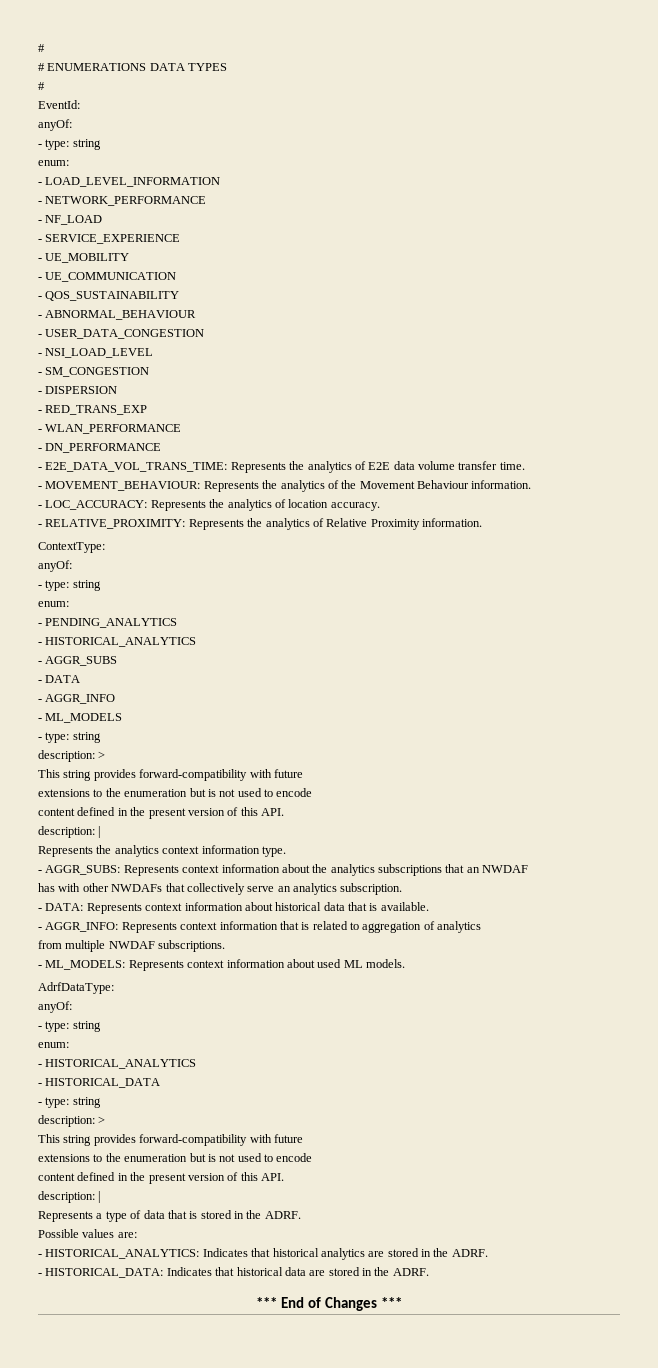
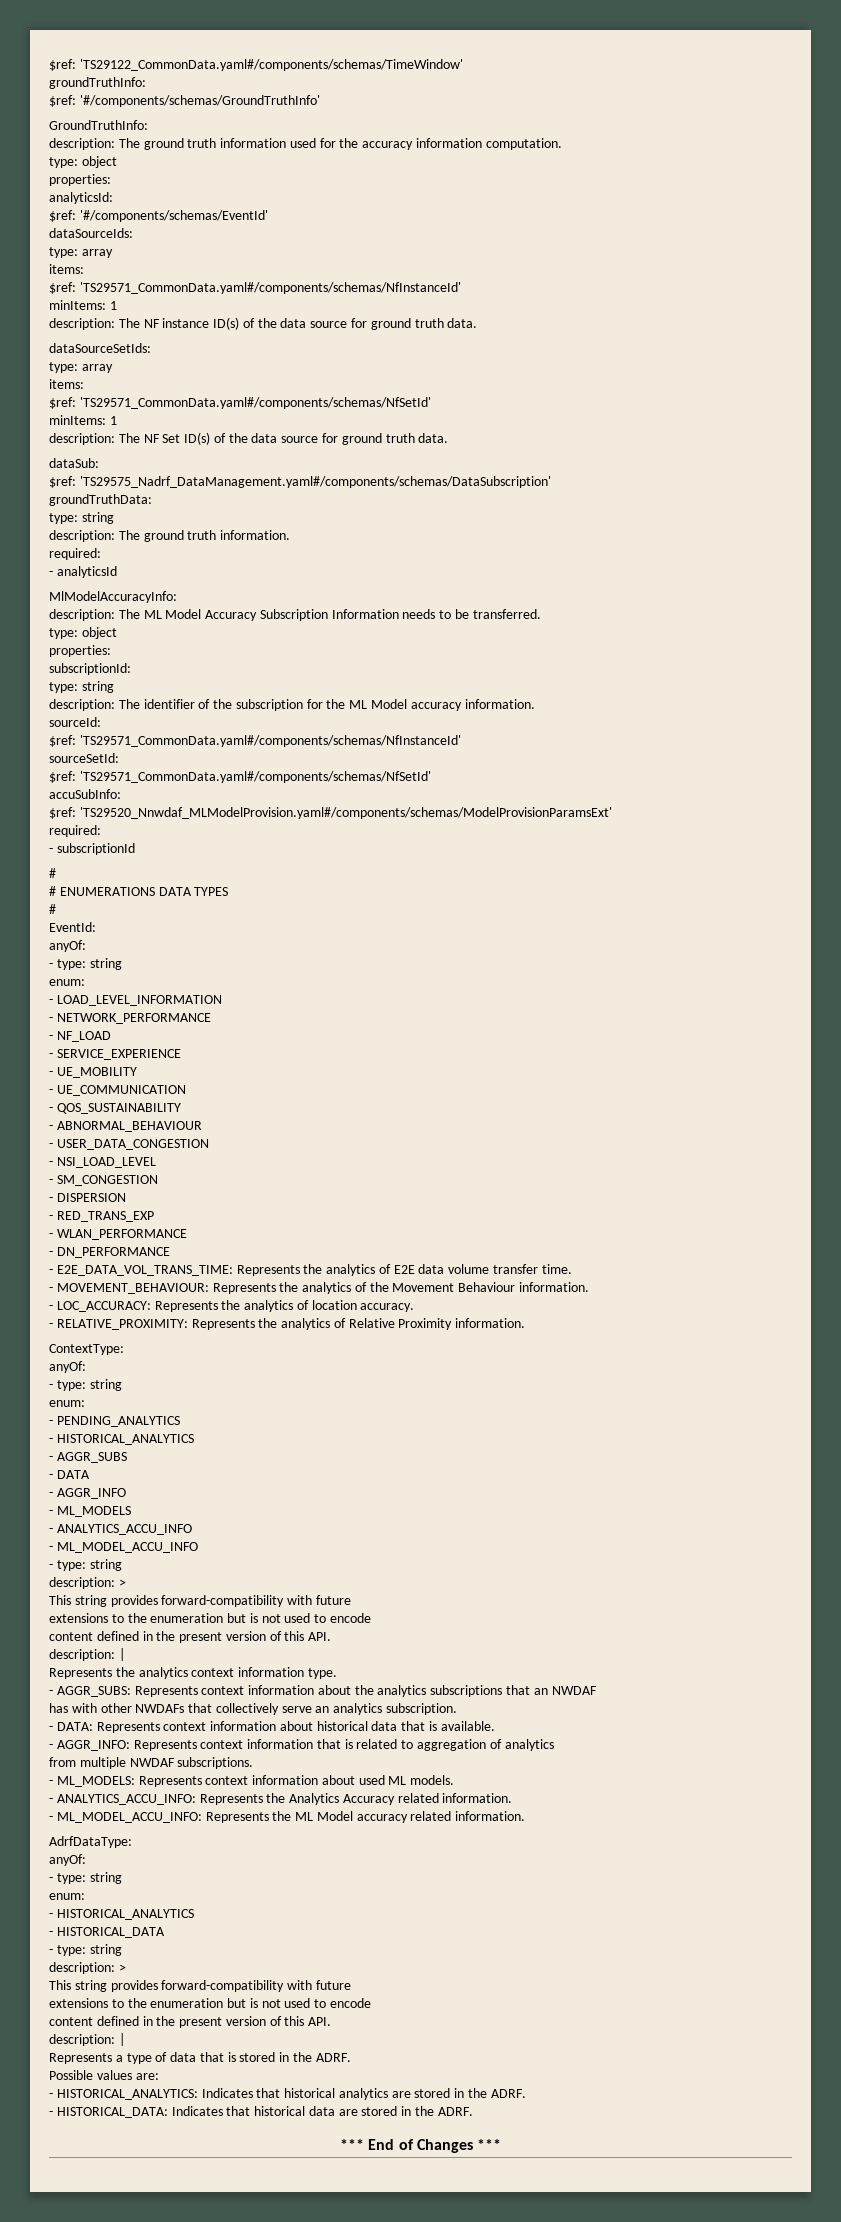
(38, 48) none -> [49,59,463,71] [49,77,146,89] [49,95,320,107] [49,120,148,130] [49,138,562,150] [49,156,117,168] [49,174,111,186] [49,192,113,204] [49,210,268,222] [49,228,133,238] [49,247,113,258] [49,264,84,274] [49,282,461,294] [49,300,117,310] [49,317,478,330] [49,343,151,353] [49,362,113,373] [49,379,84,389] [49,397,431,409] [49,415,117,425] [49,432,449,445] [49,458,99,468] [49,476,551,488] [49,494,152,506] [49,512,114,524] [49,530,291,542] [49,548,101,560] [49,566,117,578] [49,591,177,603] [49,609,541,621] [49,627,117,639] [49,645,111,657] [49,663,131,675] [49,681,114,693] [49,699,535,711] [49,717,101,727] [49,735,461,747] [49,753,119,763] [49,771,431,783] [49,789,121,799] [49,807,612,819] [49,825,101,837] [49,843,135,855] $ref: 'TS29122_CommonData.yaml#/components/schemas/TimeWindow' // groundTruthInfo: // $ref: '#/components/schemas/GroundTruthInfo' // GroundTruthInfo: // description: The ground truth information used for the accuracy information computation. // type: object // properties: // analyticsId: // $ref: '#/components/schemas/EventId' // dataSourceIds: // type: array // items: // $ref: 'TS29571_CommonData.yaml#/components/schemas/NfInstanceId' // minItems: 1 // description: The NF instance ID(s) of the data source for ground truth data. // dataSourceSetIds: // type: array // items: // $ref: 'TS29571_CommonData.yaml#/components/schemas/NfSetId' // minItems: 1 // description: The NF Set ID(s) of the data source for ground truth data. // dataSub: // $ref: 'TS29575_Nadrf_DataManagement.yaml#/components/schemas/DataSubscription' // groundTruthData: // type: string // description: The ground truth information. // required: // - analyticsId // MlModelAccuracyInfo: // description: The ML Model Accuracy Subscription Information needs to be transferred. // type: object // properties: // subscriptionId: // type: string // description: The identifier of the subscription for the ML Model accuracy information. // sourceId: // $ref: 'TS29571_CommonData.yaml#/components/schemas/NfInstanceId' // sourceSetId: // $ref: 'TS29571_CommonData.yaml#/components/schemas/NfSetId' // accuSubInfo: // $ref: 'TS29520_Nnwdaf_MLModelProvision.yaml#/components/schemas/ModelProvisionParamsExt' // required: // - subscriptionId //
(123, 718) none -> [49,1524,192,1535] [49,1542,198,1553] // - ANALYTICS_ACCU_INFO // - ML_MODEL_ACCU_INFO
(405, 963) none -> [49,1793,513,1805] [49,1811,526,1823] // - ANALYTICS_ACCU_INFO: Represents the Analytics Accuracy related information. // - ML_MODEL_ACCU_INFO: Represents the ML Model accuracy related information.

